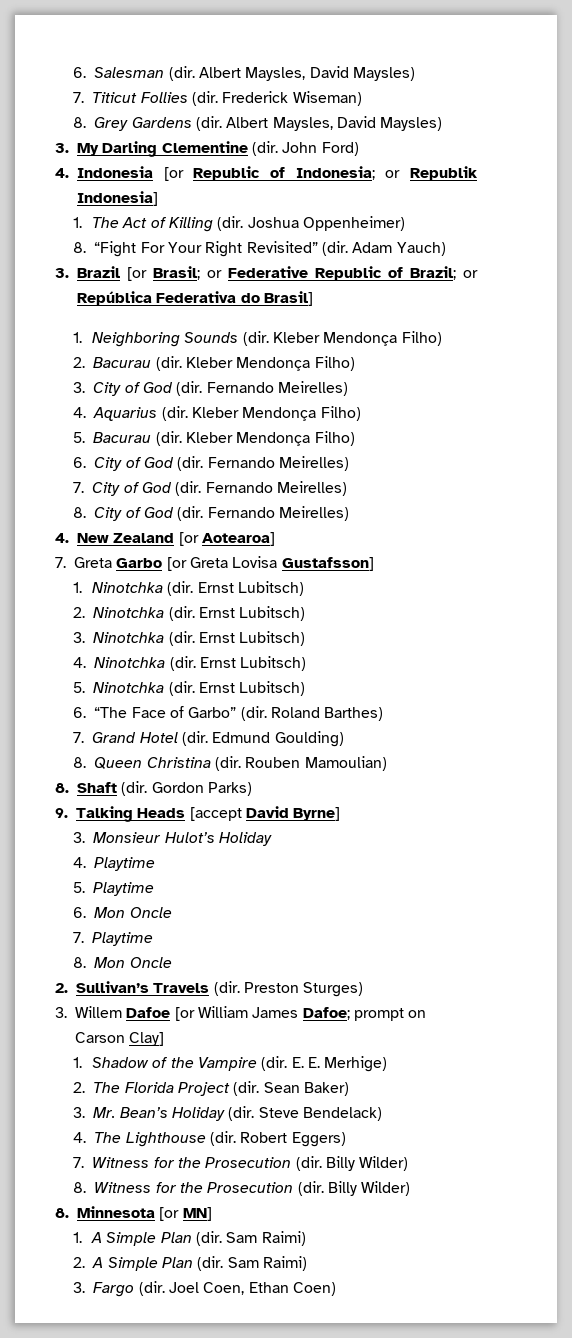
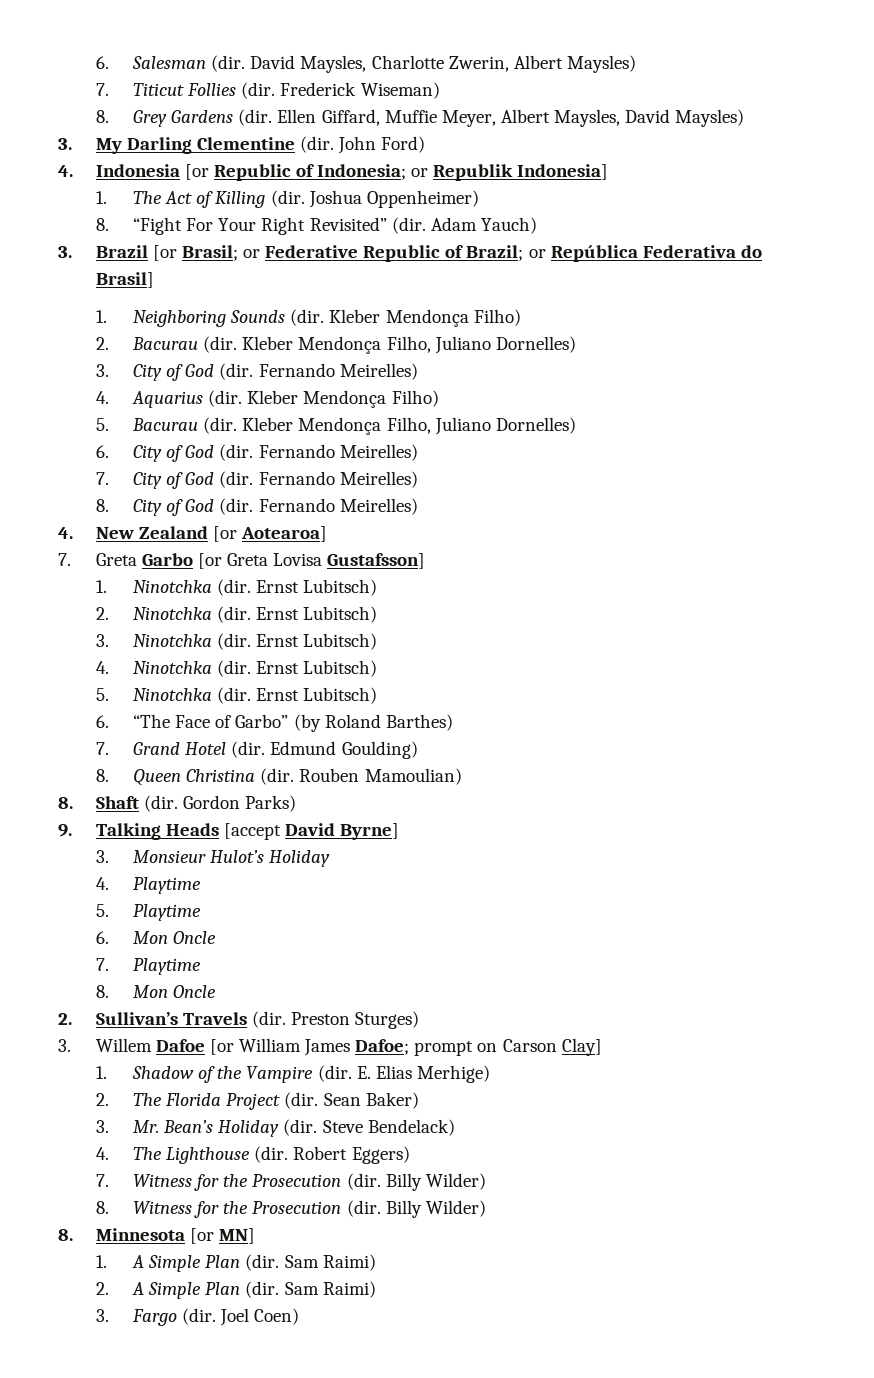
[199,66,349,81] Albert Maysles, David -> [250,55,563,73] David Maysles, Charlotte Zwerin, Albert
(223, 123) none -> [277,109,496,127] Ellen Giffard, Muffie Meyer,
[314,356,355,371] Filho) -> [386,336,576,354] Filho, Juliano Dornelles)
[314,431,355,446] Filho) -> [386,417,576,435] Filho, Juliano Dornelles)
[240,706,267,721] (dir. -> [293,714,321,732] (by
[307,1057,320,1068] E. -> [375,1065,412,1079] Elias
[203,1282,289,1295] Coen, Ethan -> (250, 1317) none

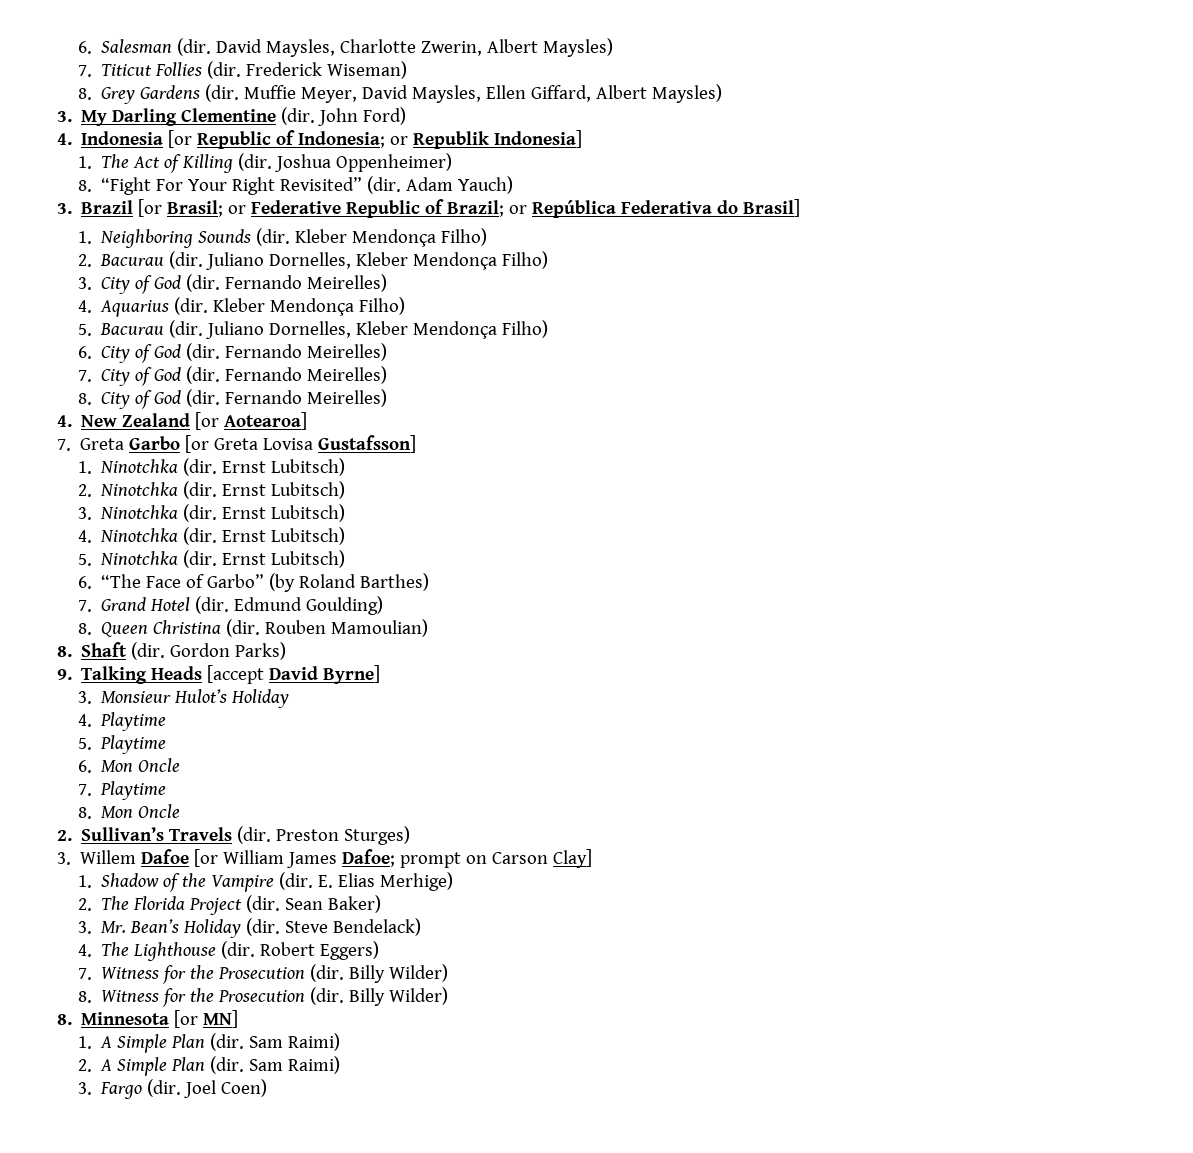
[277,109,671,127] Ellen Giffard, Muffie Meyer, Albert Maysles, David -> [244,85,648,103] Muffie Meyer, David Maysles, Ellen Giffard, Albert
[242,336,576,354] Kleber Mendonça Filho, Juliano Dornelles) -> [206,251,549,270] Juliano Dornelles, Kleber Mendonça Filho)
[242,417,576,435] Kleber Mendonça Filho, Juliano Dornelles) -> [206,320,549,339] Juliano Dornelles, Kleber Mendonça Filho)

